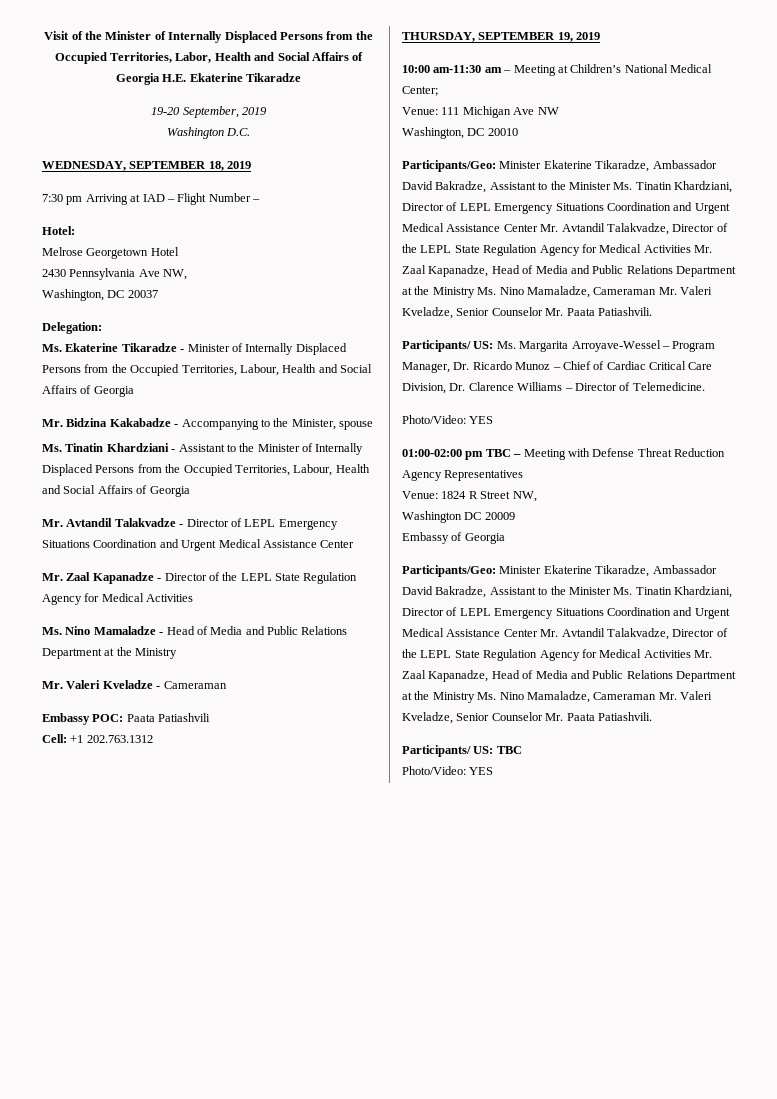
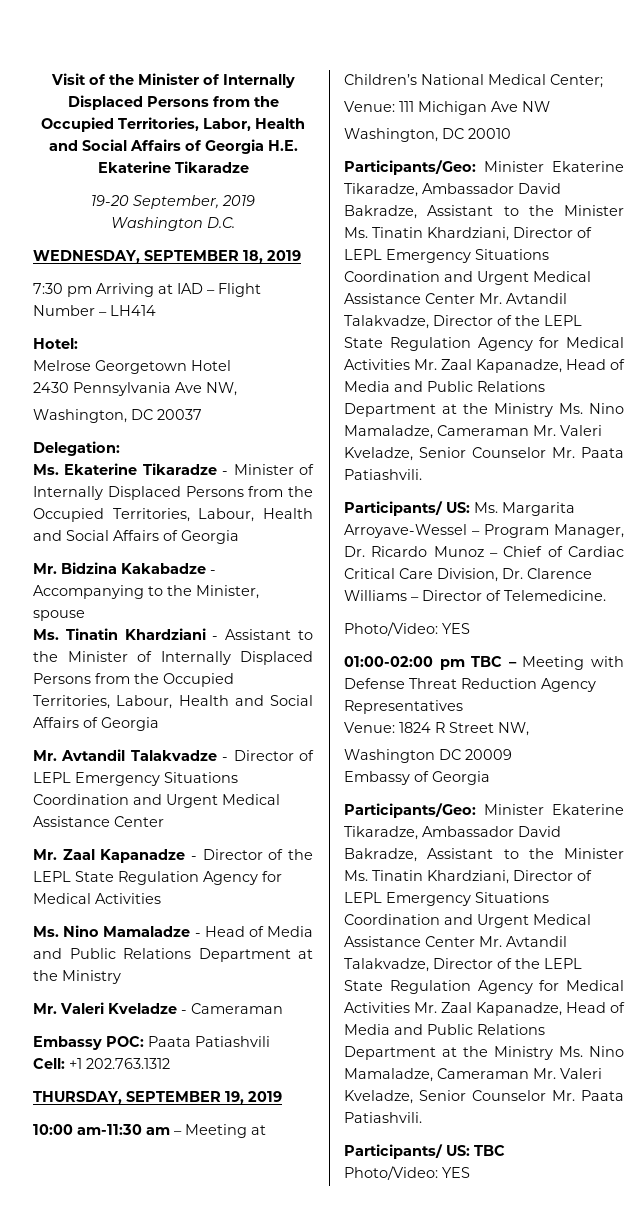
(260, 200) none -> [110,305,156,316] LH414

